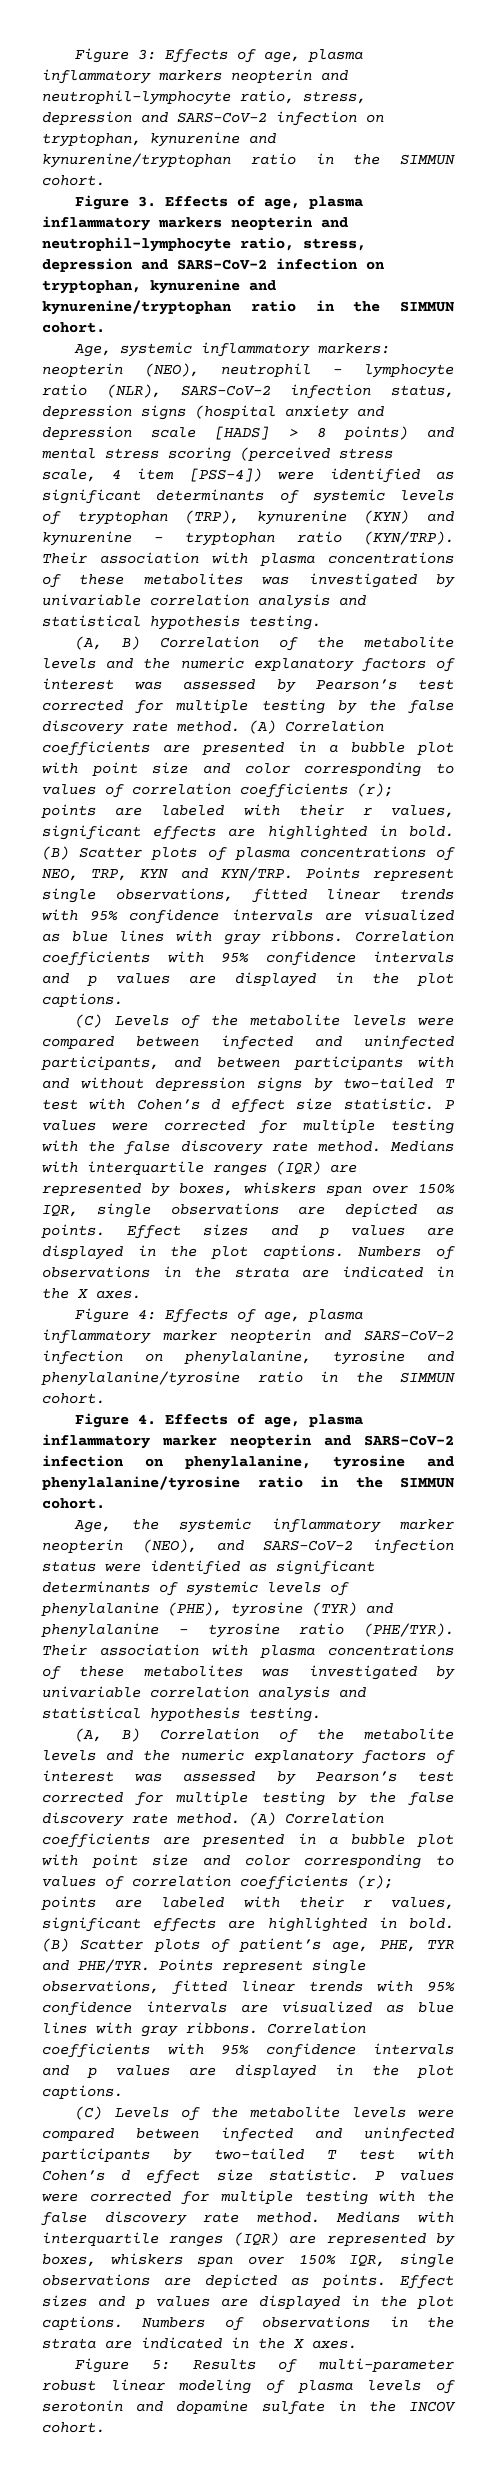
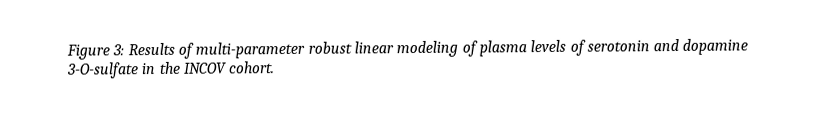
[165,49,364,63] [42,69,348,84] [42,90,366,105] [42,111,384,126] [42,132,276,147] [42,153,455,168] [42,175,105,186] [75,195,364,210] [42,216,348,231] [42,237,366,252] [42,258,385,272] [42,279,276,294] [42,300,455,315] [42,322,105,333] [74,342,391,357] [42,363,454,378] [42,384,454,399] [42,405,384,420] [42,426,454,440] [42,447,393,462] [42,468,454,483] [42,489,454,504] [42,510,454,525] [42,531,454,546] [42,552,454,566] [42,573,455,588] [42,594,366,609] [42,615,321,630] [75,636,454,651] [42,657,455,672] [42,678,454,693] [42,699,455,714] [42,720,384,735] [42,741,455,756] [42,762,454,777] [42,783,393,798] [41,804,454,818] [42,825,454,840] [42,846,455,861] [42,867,454,881] [42,888,454,903] [42,909,454,924] [42,930,454,945] [42,951,454,966] [42,972,454,987] [42,993,123,1007] [75,1014,454,1029] [42,1035,454,1050] [41,1056,454,1070] [42,1077,456,1092] [42,1098,454,1113] [42,1119,454,1134] [42,1140,454,1155] [42,1161,357,1176] [42,1182,456,1197] [42,1203,454,1218] [41,1224,454,1239] [42,1245,455,1260] [42,1266,455,1278] [42,1288,141,1299] [75,1308,364,1323] [42,1329,454,1344] [42,1350,454,1365] [41,1371,455,1386] [42,1393,105,1404] [75,1413,364,1428] [42,1434,454,1449] [42,1455,454,1470] [42,1476,455,1491] [42,1498,105,1509] [74,1518,454,1533] [42,1539,454,1554] [42,1560,375,1575] [42,1581,349,1596] [41,1602,393,1617] [41,1623,454,1638] [42,1644,454,1658] [42,1665,455,1680] [42,1686,366,1701] [42,1707,321,1722] [75,1728,454,1743] [42,1749,455,1764] [42,1770,454,1785] [42,1791,455,1806] [42,1812,384,1827] [42,1833,455,1848] [42,1854,454,1869] [42,1875,393,1890] [41,1896,454,1910] [42,1917,454,1932] [42,1938,454,1953] [42,1959,366,1974] [42,1980,455,1995] [42,2001,454,2016] [42,2022,366,2037] [42,2043,454,2058] [42,2064,454,2079] [42,2085,123,2099] [75,2106,454,2121] [42,2127,454,2142] [41,2148,454,2163] [42,2169,454,2184] [42,2190,454,2205] [41,2211,454,2226] [42,2232,455,2247] [42,2253,455,2268] [42,2274,454,2289] [42,2295,454,2310] [42,2316,454,2331] [42,2337,357,2349] [75,2358,171,2373] Effects of age, plasma inflammatory markers neopterin and neutrophil-lymphocyte ratio, stress, depression and SARS-CoV-2 infection on tryptophan, kynurenine and kynurenine/tryptophan ratio in the SIMMUN cohort. // Figure 3. Effects of age, plasma inflammatory markers neopterin and neutrophil-lymphocyte ratio, stress, depression and SARS-CoV-2 infection on tryptophan, kynurenine and kynurenine/tryptophan ratio in the SIMMUN cohort. // Age, systemic inflammatory markers: neopterin (NEO), neutrophil - lymphocyte ratio (NLR), SARS-CoV-2 infection status, depression signs (hospital anxiety and depression scale [HADS] > 8 points) and mental stress scoring (perceived stress scale, 4 item [PSS-4]) were identified as significant determinants of systemic levels of tryptophan (TRP), kynurenine (KYN) and kynurenine - tryptophan ratio (KYN/TRP). Their association with plasma concentrations of these metabolites was investigated by univariable correlation analysis and statistical hypothesis testing. // (A, B) Correlation of the metabolite levels and the numeric explanatory factors of interest was assessed by Pearson’s test corrected for multiple testing by the false discovery rate method. (A) Correlation coefficients are presented in a bubble plot with point size and color corresponding to values of correlation coefficients (r); points are labeled with their r values, significant effects are highlighted in bold. (B) Scatter plots of plasma concentrations of NEO, TRP, KYN and KYN/TRP. Points represent single observations, fitted linear trends with 95% confidence intervals are visualized as blue lines with gray ribbons. Correlation coefficients with 95% confidence intervals and p values are displayed in the plot captions. // (C) Levels of the metabolite levels were compared between infected and uninfected participants, and between participants with and without depression signs by two-tailed T test with Cohen’s d effect size statistic. P values were corrected for multiple testing with the false discovery rate method. Medians with interquartile ranges (IQR) are represented by boxes, whiskers span over 150% IQR, single observations are depicted as points. Effect sizes and p values are displayed in the plot captions. Numbers of observations in the strata are indicated in the X axes. // Figure 4: Effects of age, plasma inflammatory marker neopterin and SARS-CoV-2 infection on phenylalanine, tyrosine and phenylalanine/tyrosine ratio in the SIMMUN cohort. // Figure 4. Effects of age, plasma inflammatory marker neopterin and SARS-CoV-2 infection on phenylalanine, tyrosine and phenylalanine/tyrosine ratio in the SIMMUN cohort. // Age, the systemic inflammatory marker neopterin (NEO), and SARS-CoV-2 infection status were identified as significant determinants of systemic levels of phenylalanine (PHE), tyrosine (TYR) and phenylalanine - tyrosine ratio (PHE/TYR). Their association with plasma concentrations of these metabolites was investigated by univariable correlation analysis and statistical hypothesis testing. // (A, B) Correlation of the metabolite levels and the numeric explanatory factors of interest was assessed by Pearson’s test corrected for multiple testing by the false discovery rate method. (A) Correlation coefficients are presented in a bubble plot with point size and color corresponding to values of correlation coefficients (r); points are labeled with their r values, significant effects are highlighted in bold. (B) Scatter plots of patient’s age, PHE, TYR and PHE/TYR. Points represent single observations, fitted linear trends with 95% confidence intervals are visualized as blue lines with gray ribbons. Correlation coefficients with 95% confidence intervals and p values are displayed in the plot captions. // (C) Levels of the metabolite levels were compared between infected and uninfected participants by two-tailed T test with Cohen’s d effect size statistic. P values were corrected for multiple testing with the false discovery rate method. Medians with interquartile ranges (IQR) are represented by boxes, whiskers span over 150% IQR, single observations are depicted as points. Effect sizes and p values are displayed in the plot captions. Numbers of observations in the strata are indicated in the X axes. // Figure 5: -> (125, 50) none
[261,2401,325,2415] sulfate -> [66,62,139,79] 3-O-sulfate

